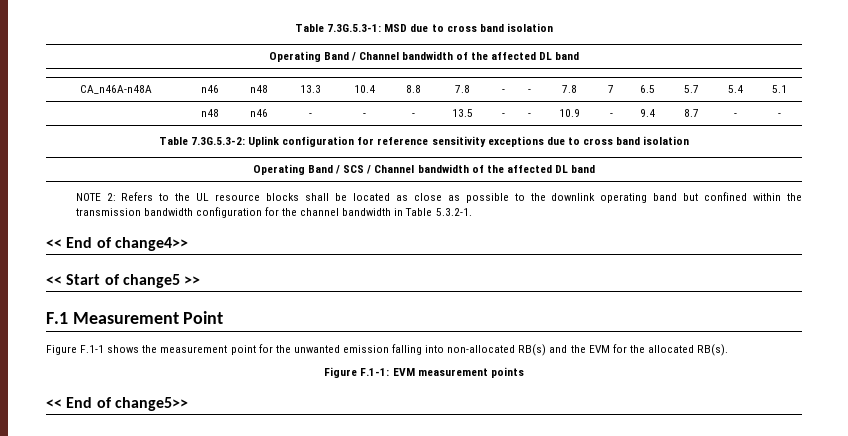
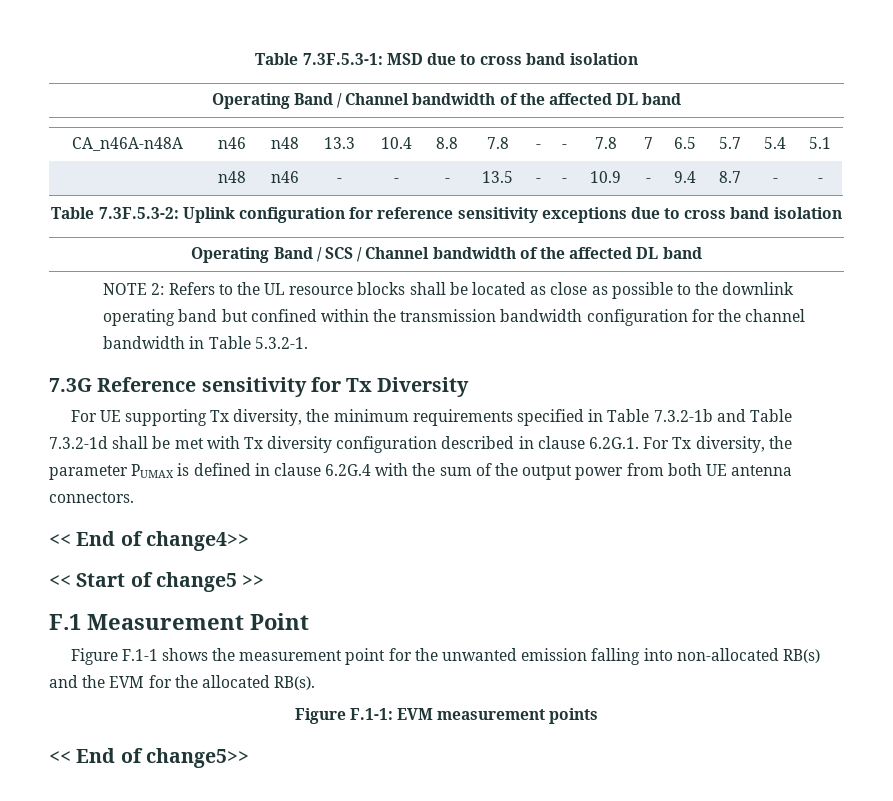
[295,24,382,32] Table 7.3G.5.3-1: -> [255,53,383,65] Table 7.3F.5.3-1:
[190,137,245,145] 7.3G.5.3-2: -> [98,207,179,219] 7.3F.5.3-2:
(472, 212) none -> [49,377,470,397] [70,409,792,426] [49,436,792,453] [49,463,793,480] [49,492,134,503] // 7.3G Reference sensitivity for Tx Diversity // For UE supporting Tx diversity, the minimum requirements specified in Table 7.3.2-1b and Table 7.3.2-1d shall be met with Tx diversity configuration described in clause 6.2G.1. For Tx diversity, the parameter PUMAX is defined in clause 6.2G.4 with the sum of the output power from both UE antenna connectors.

